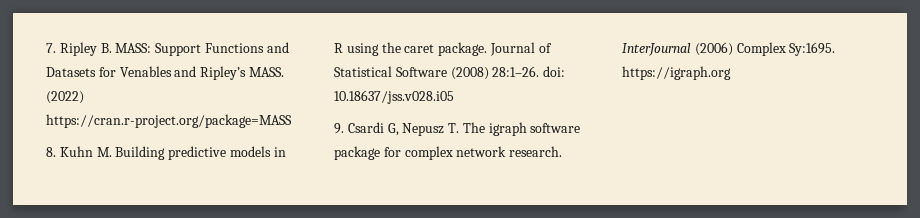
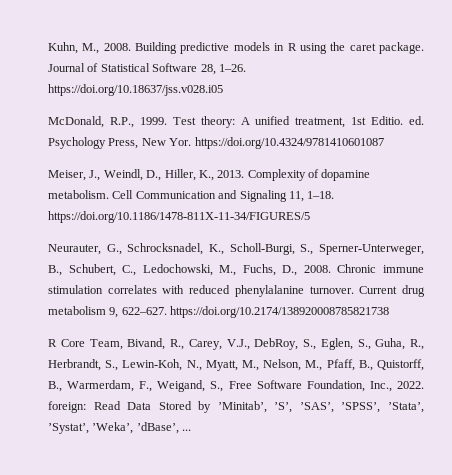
[46,42,289,56] [46,66,284,80] [46,91,84,104] [46,114,292,128] [46,146,112,157] 7. Ripley B. MASS: Support Functions and Datasets for Venables and Ripley’s MASS. (2022) https://cran.r-project.org/package=MASS // 8. Kuhn M. -> [48,42,131,54] Kuhn, M., 2008.
[450,66,566,80] [334,90,454,104] [334,122,581,136] [334,146,563,160] [622,42,836,56] [622,66,731,80] (2008) 28:1–26. doi: 10.18637/jss.v028.i05 // 9. Csardi G, Nepusz T. The igraph software package for complex network research. InterJournal (2006) Complex Sy:1695. https://igraph.org -> [200,64,246,75] [48,84,223,96] [48,116,424,128] [48,137,384,149] [48,169,371,181] [48,190,335,202] [48,211,310,223] [48,243,424,255] [48,264,424,276] [48,285,426,297] [48,306,390,318] [48,338,424,350] [48,359,424,371] [48,380,424,392] [48,401,424,413] [48,422,192,434] 28, 1–26. https://doi.org/10.18637/jss.v028.i05 // McDonald, R.P., 1999. Test theory: A unified treatment, 1st Editio. ed. Psychology Press, New Yor. https://doi.org/10.4324/9781410601087 // Meiser, J., Weindl, D., Hiller, K., 2013. Complexity of dopamine metabolism. Cell Communication and Signaling 11, 1–18. https://doi.org/10.1186/1478-811X-11-34/FIGURES/5 // Neurauter, G., Schrocksnadel, K., Scholl-Burgi, S., Sperner-Unterweger, B., Schubert, C., Ledochowski, M., Fuchs, D., 2008. Chronic immune stimulation correlates with reduced phenylalanine turnover. Current drug metabolism 9, 622–627. https://doi.org/10.2174/138920008785821738 // R Core Team, Bivand, R., Carey, V.J., DebRoy, S., Eglen, S., Guha, R., Herbrandt, S., Lewin-Koh, N., Myatt, M., Nelson, M., Pfaff, B., Quistorff, B., Warmerdam, F., Weigand, S., Free Software Foundation, Inc., 2022. foreign: Read Data Stored by ’Minitab’, ’S’, ’SAS’, ’SPSS’, ’Stata’, ’Systat’, ’Weka’, ’dBase’, ...

